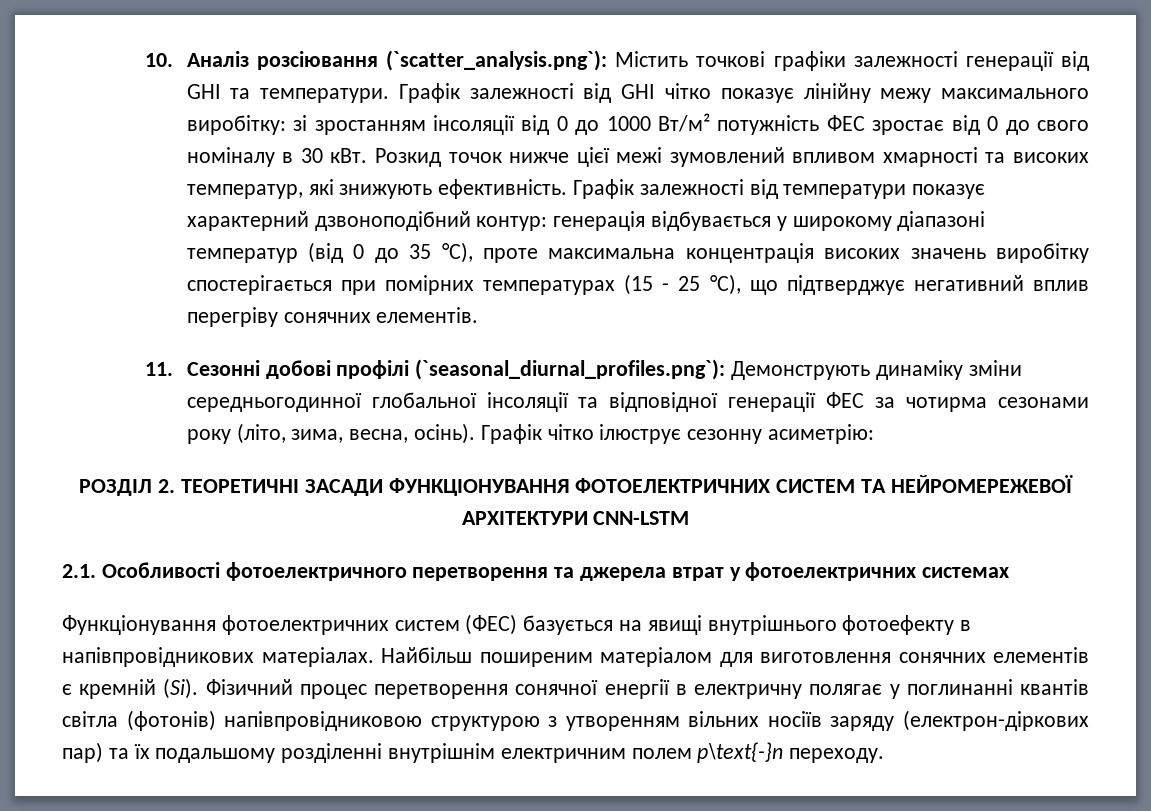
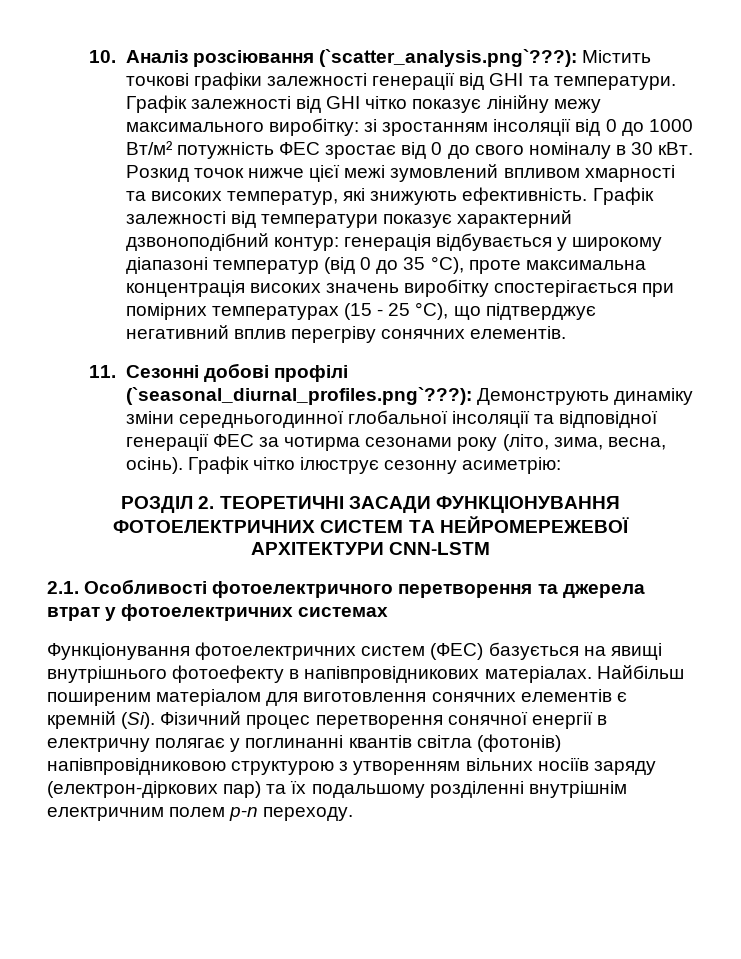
[386,50,608,71] (`scatter_analysis.png`): -> [319,49,578,67] (`scatter_analysis.png`???):
[415,359,726,380] (`seasonal_diurnal_profiles.png`): -> [125,387,472,405] (`seasonal_diurnal_profiles.png`???):
[697,742,784,763] p\text{-}n -> [229,807,259,821] p-n

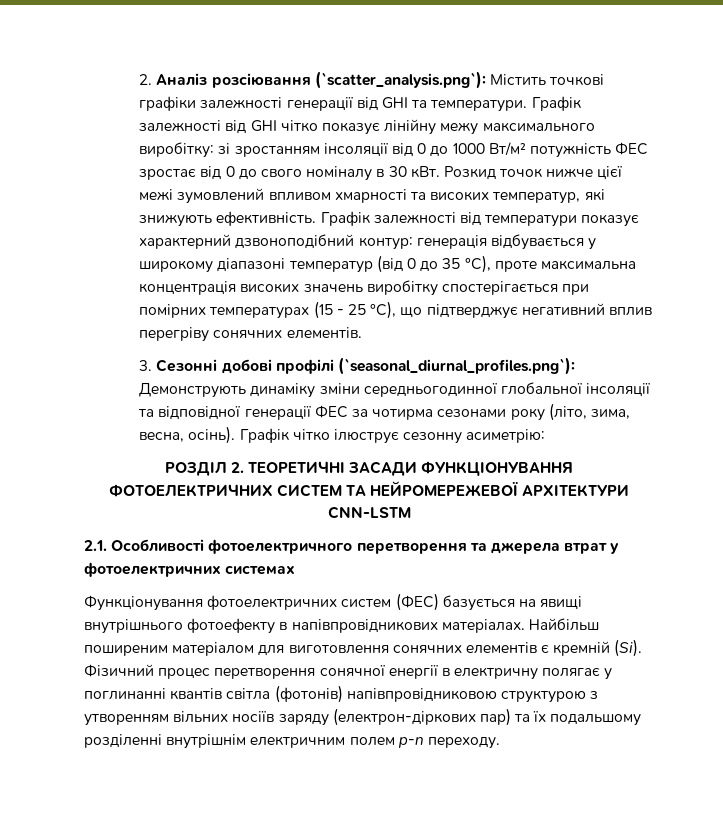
[89,50,117,63] 10. -> [139,74,153,85] 2.
[319,49,578,67] (`scatter_analysis.png`???): -> [314,71,486,89] (`scatter_analysis.png`):
[89,365,117,378] 11. -> [139,360,153,371] 3.
[125,387,472,405] (`seasonal_diurnal_profiles.png`???): -> [337,357,575,375] (`seasonal_diurnal_profiles.png`):

